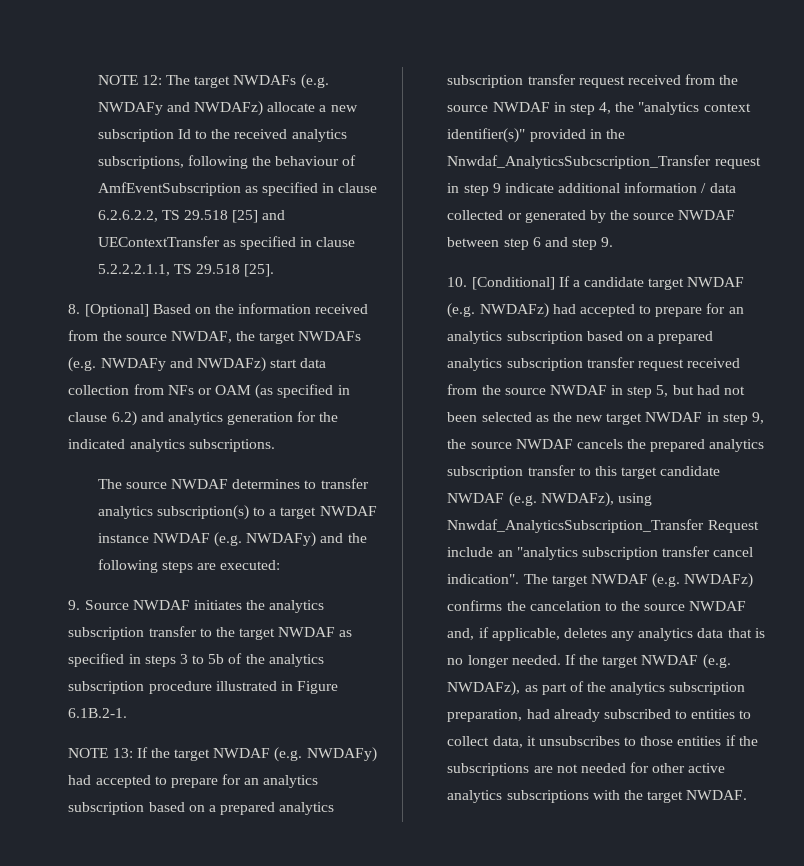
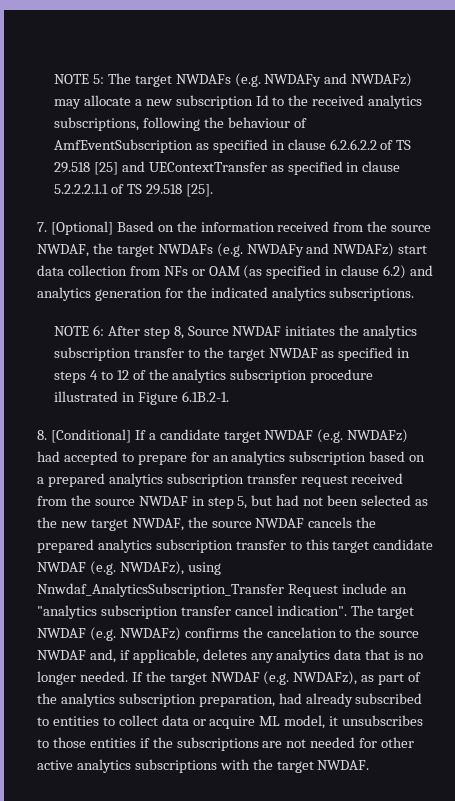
[97,75,162,85] NOTE 12: -> [53,74,104,84] NOTE 5:
(264, 108) none -> [53,99,81,109] may
[97,210,158,222] 6.2.6.2.2, -> [329,139,394,150] 6.2.6.2.2 of
[97,264,170,276] 5.2.2.2.1.1, -> [53,184,124,194] 5.2.2.2.1.1 of
[68,304,81,314] 8. -> [36,222,47,232] 7.
[97,478,369,489] [97,505,377,520] [97,532,367,547] [97,559,281,573] [68,600,81,610] The source NWDAF determines to transfer analytics subscription(s) to a target NWDAF instance NWDAF (e.g. NWDAFy) and the following steps are executed: // 9. -> [53,325,184,339] NOTE 6: After step 8,
[179,654,225,664] 3 to 5b -> [89,370,129,380] 4 to 12
[68,747,377,762] [68,774,319,788] [68,802,335,815] [447,74,739,88] [447,102,751,115] [447,128,625,143] [447,155,761,169] [447,182,736,196] [447,210,736,223] [447,237,614,250] [447,277,468,287] NOTE 13: If the target NWDAF (e.g. NWDAFy) had accepted to prepare for an analytics subscription based on a prepared analytics subscription transfer request received from the source NWDAF in step 4, the "analytics context identifier(s)" provided in the Nnwdaf_AnalyticsSubcscription_Transfer request in step 9 indicate additional information / data collected or generated by the source NWDAF between step 6 and step 9. // 10. -> [36,430,47,440] 8.
[645,412,765,425] NWDAF in step 9, -> [131,518,184,531] NWDAF,
[492,736,523,748] data, -> [161,715,326,729] data or acquire ML model,

